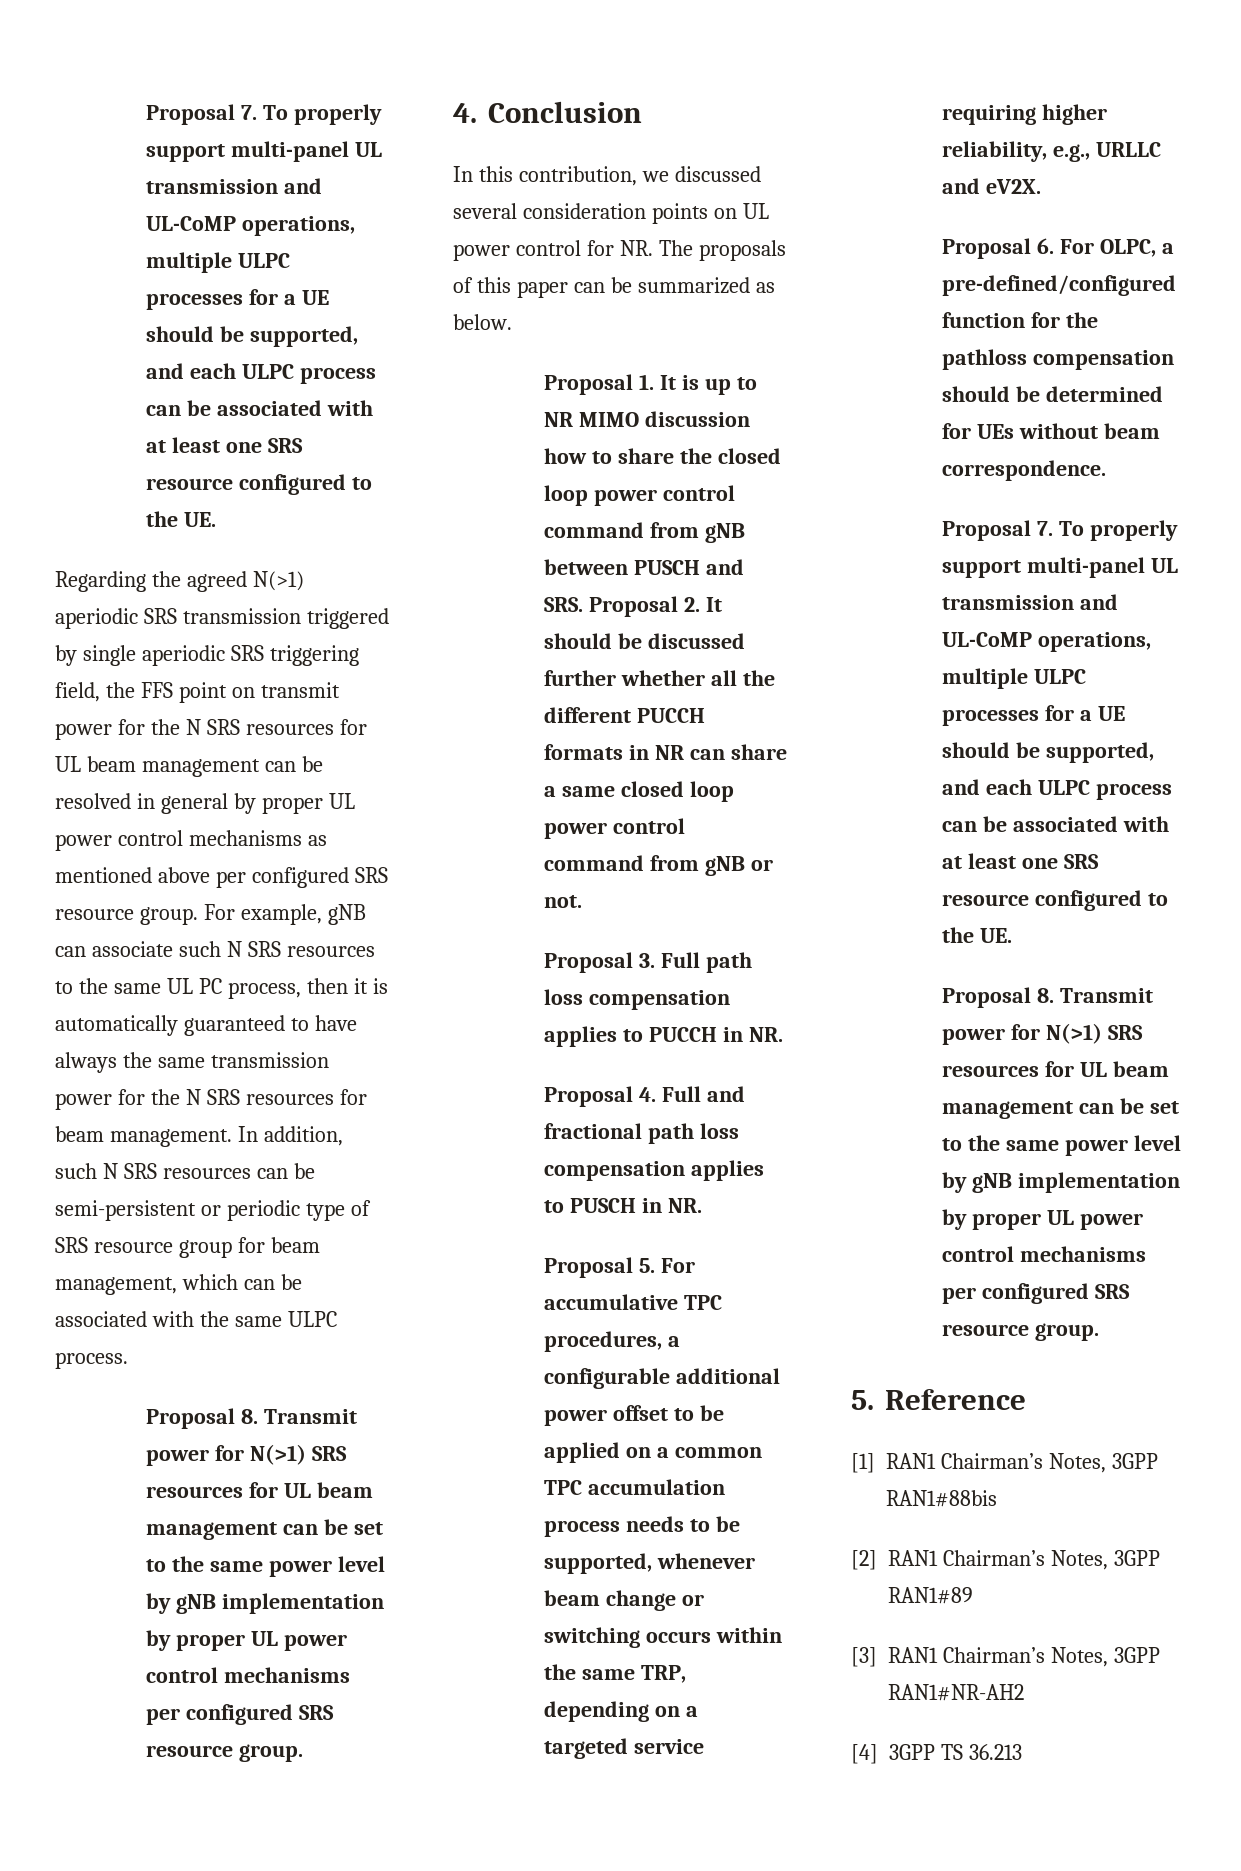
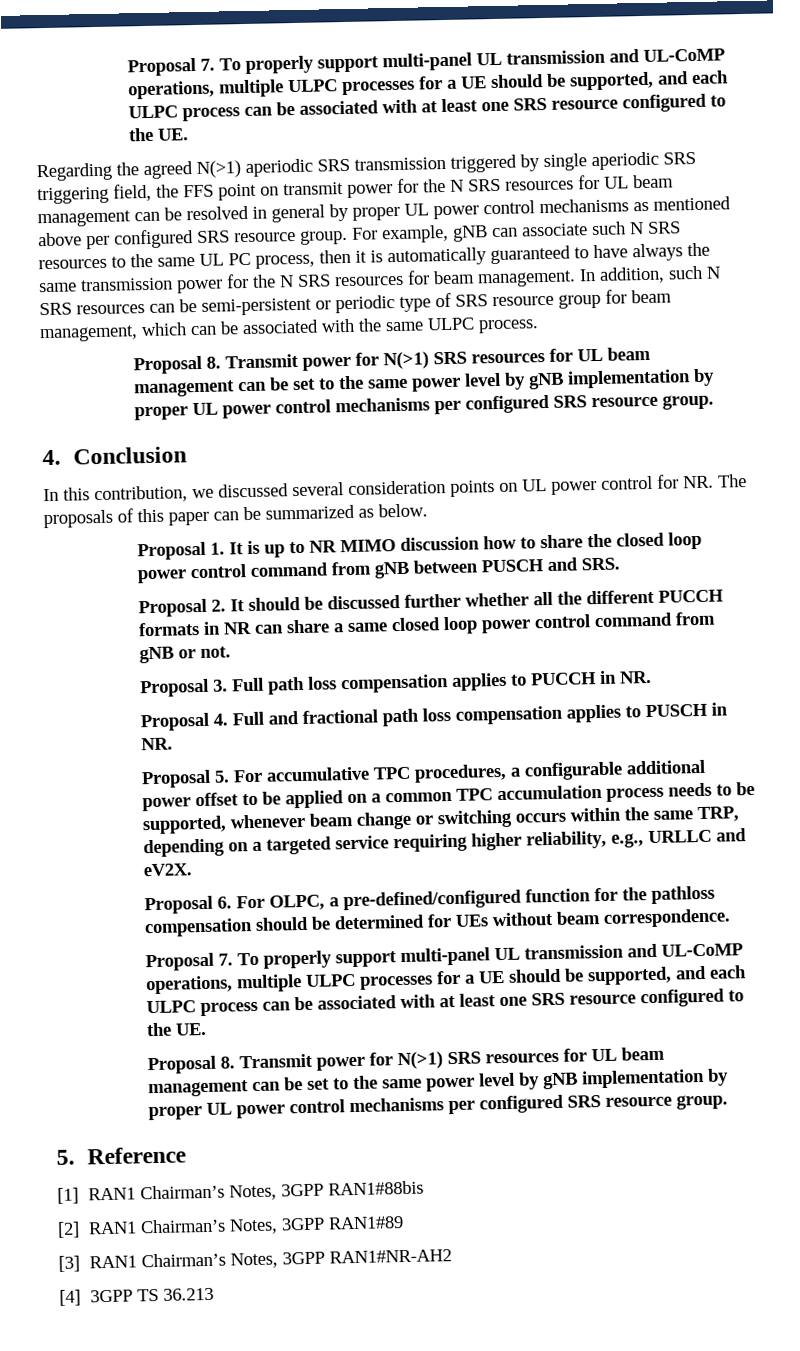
(584, 604) none -> (620, 564) //

